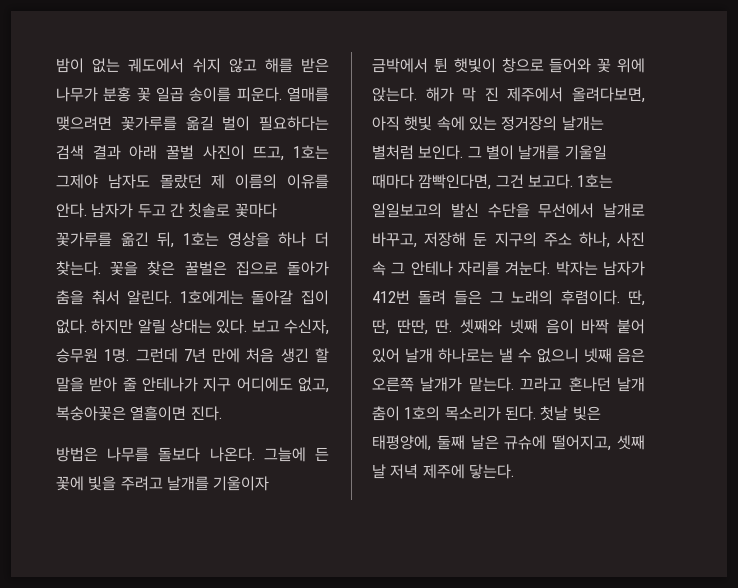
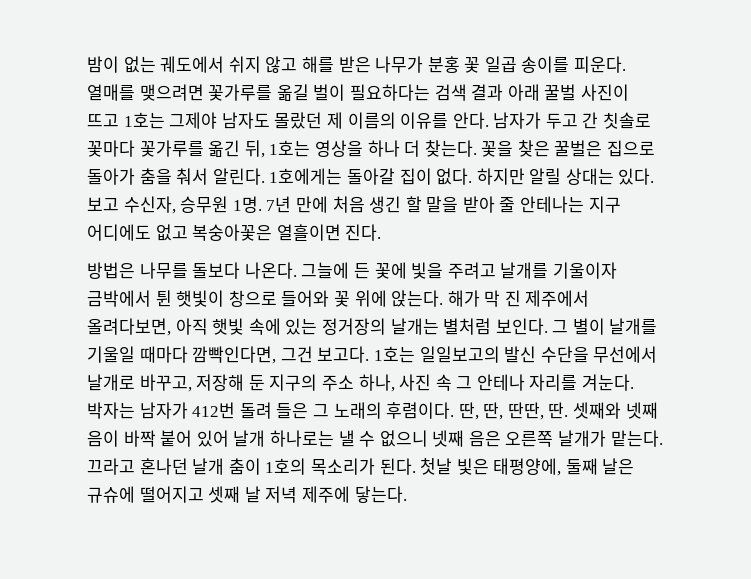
[253,146,285,161] 뜨고, -> [87,114,119,127] 뜨고
[135,348,178,363] 그런데 -> (262, 204) none
[142,377,198,392] 안테나가 -> [520,196,585,213] 안테나는
[298,377,329,393] 없고, -> [155,224,188,241] 없고
[552,435,612,451] 떨어지고, -> [139,486,204,503] 떨어지고

